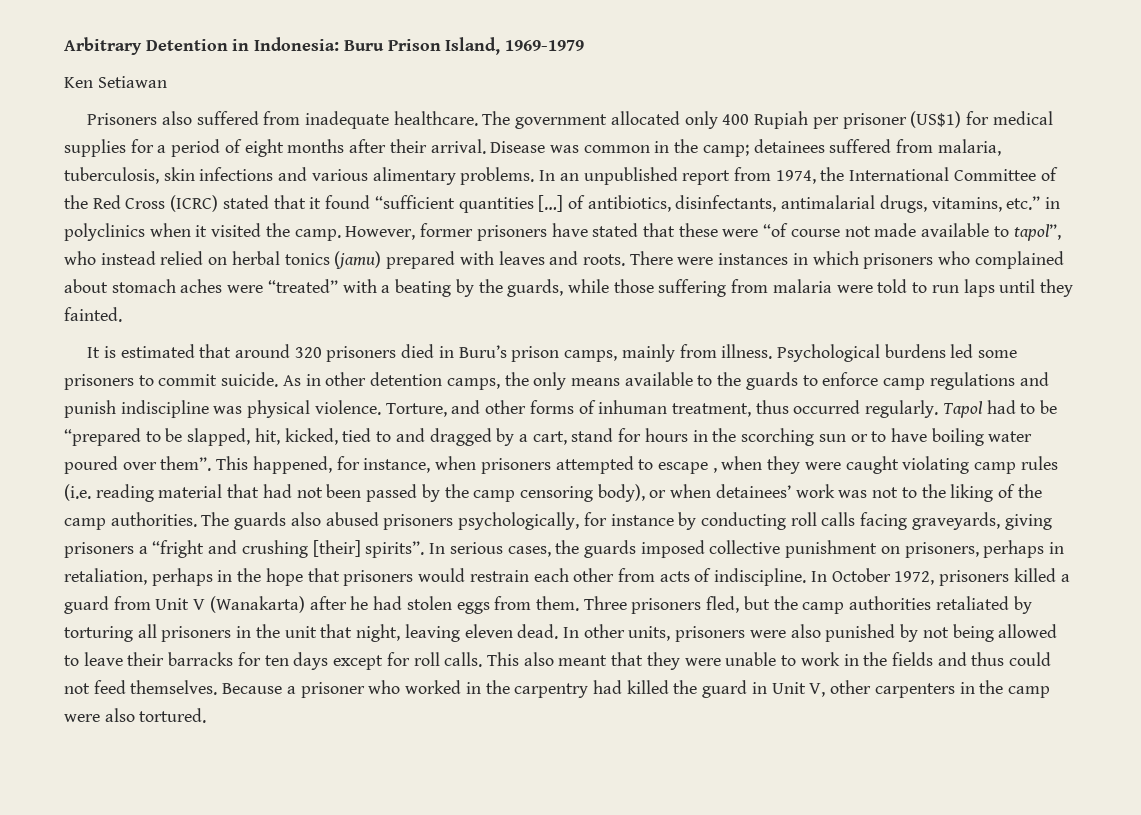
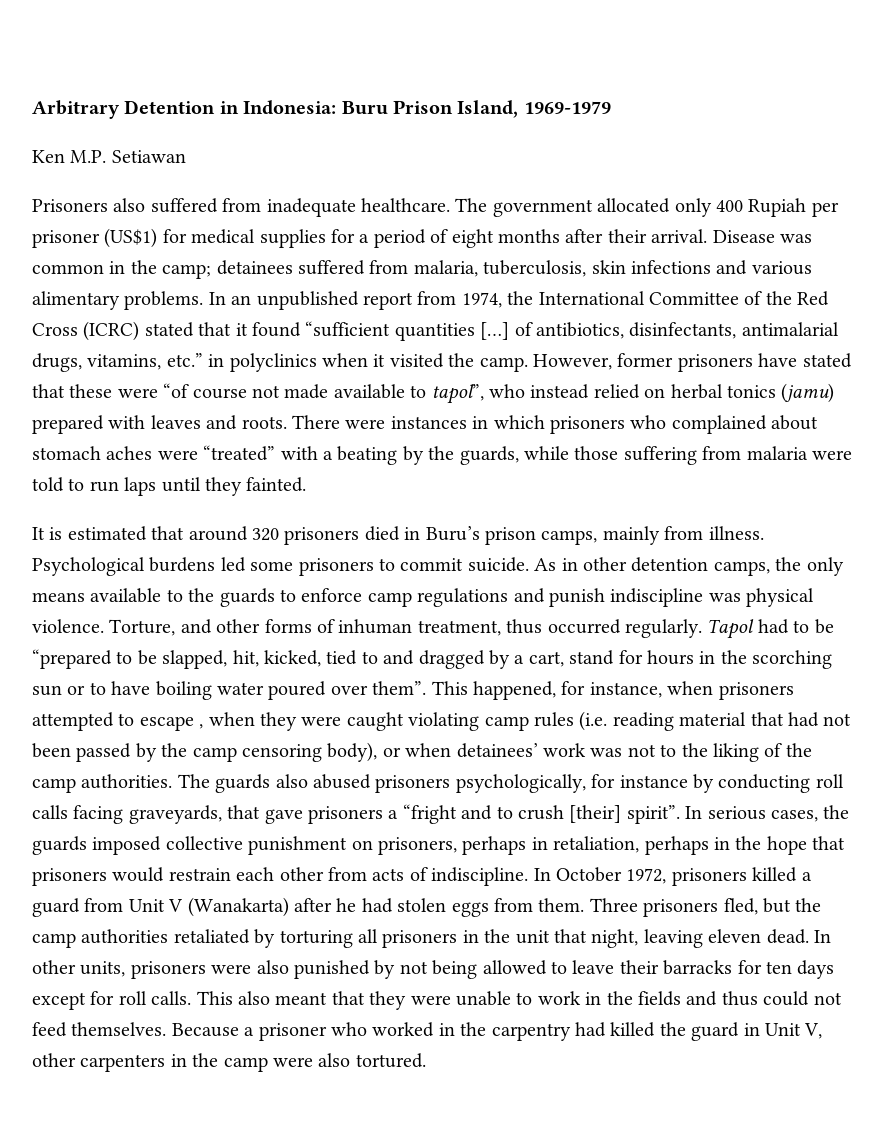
(93, 82) none -> [70,150,107,163] M.P.
[1004,514,1052,530] giving -> [227,805,303,824] that gave
[241,540,425,558] crushing [their] spirits”. -> [496,805,680,824] to crush [their] spirit”.

